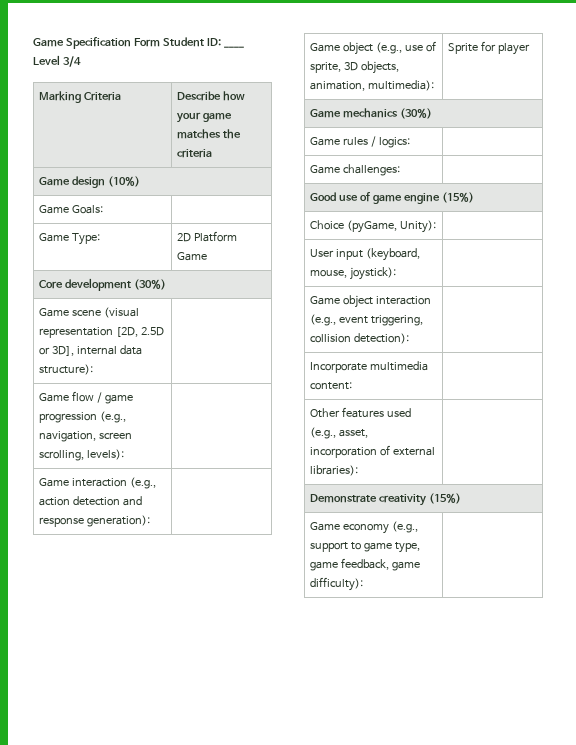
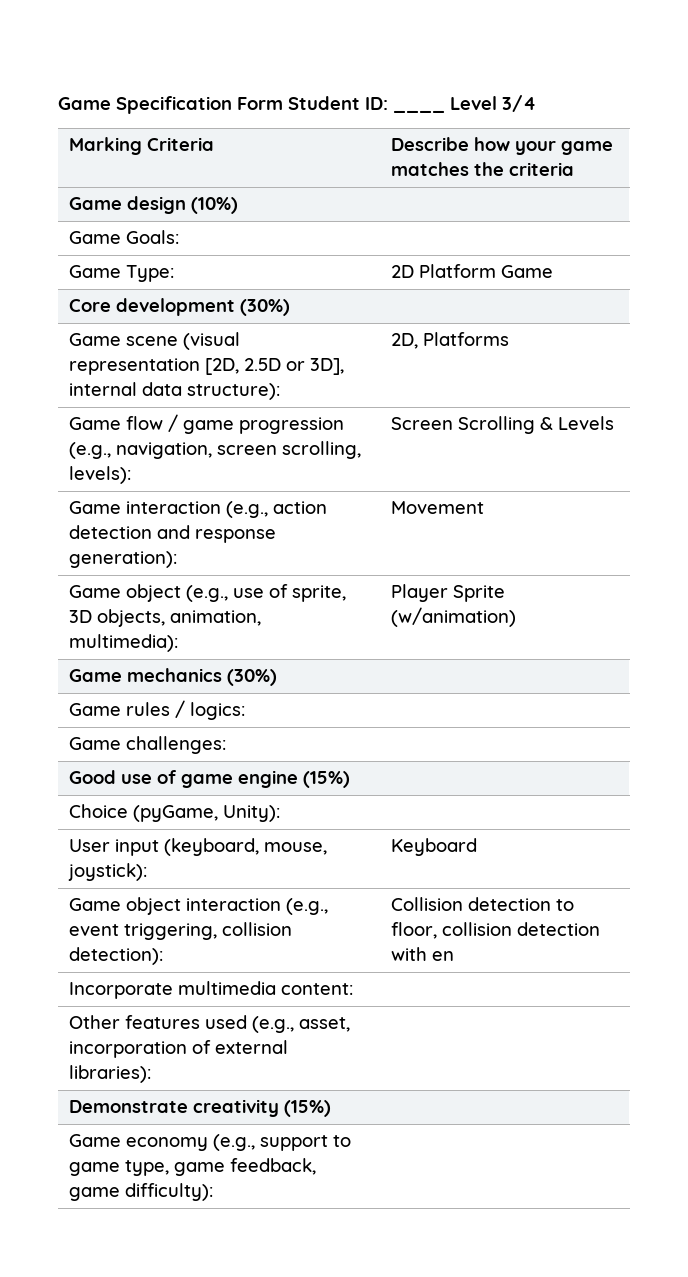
(94, 369) none -> [391,332,510,349] 2D, Platforms
(125, 454) none -> [391,416,615,434] Screen Scrolling & Levels
(151, 521) none -> [391,501,485,514] Movement
[448,41,531,55] Sprite for player -> [391,584,506,602] [391,607,517,627] Player Sprite (w/animation)
(397, 273) none -> [391,838,478,856] Keyboard
(410, 338) none -> [391,897,575,911] [391,922,601,939] [391,947,455,961] Collision detection to floor, collision detection with en

